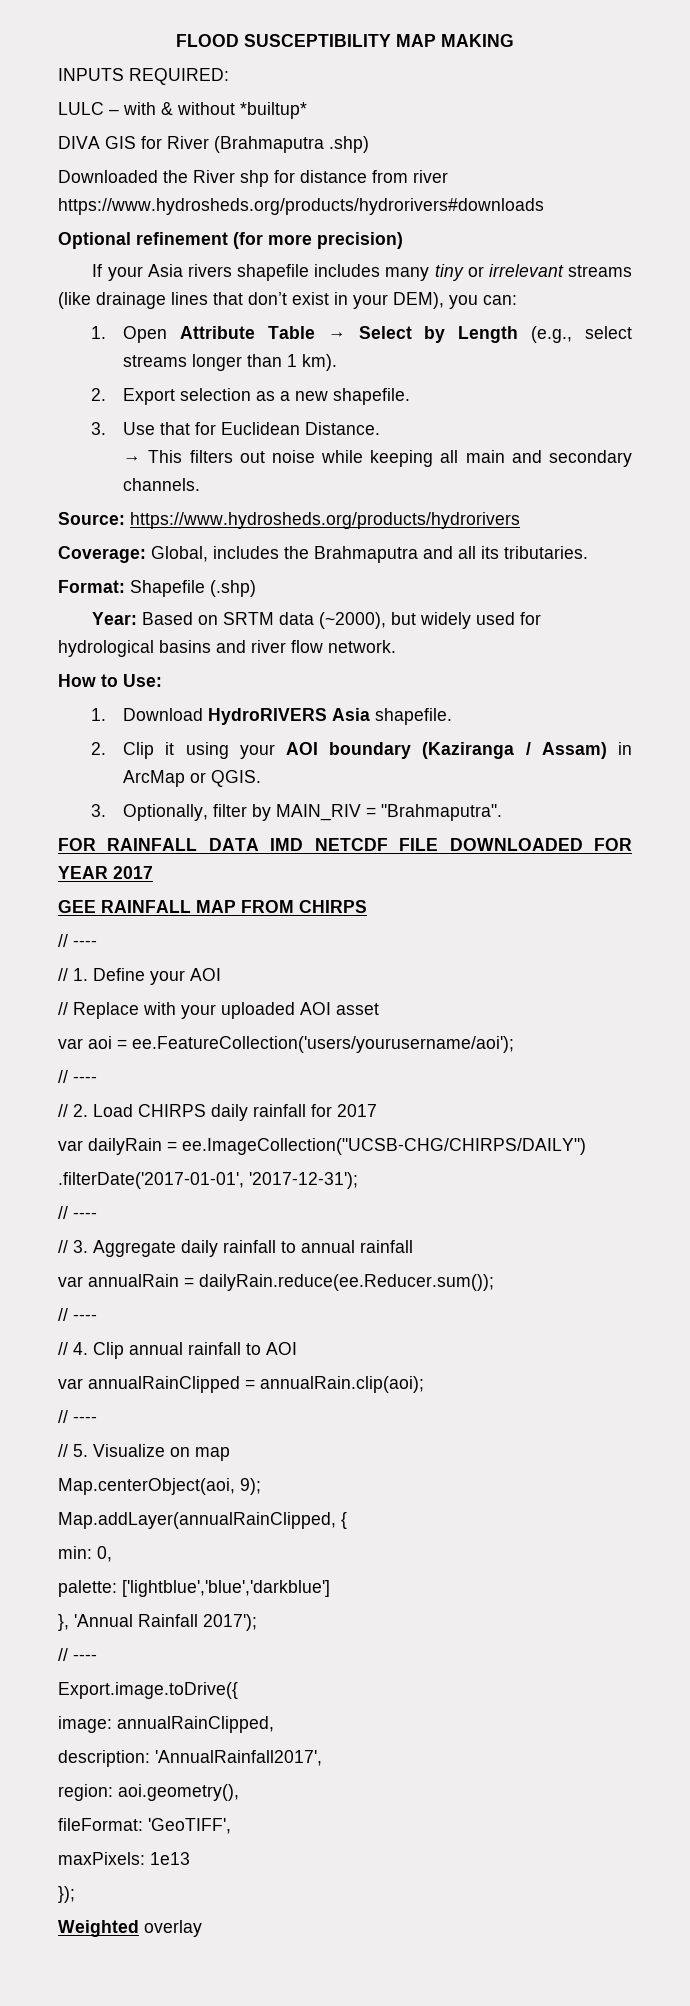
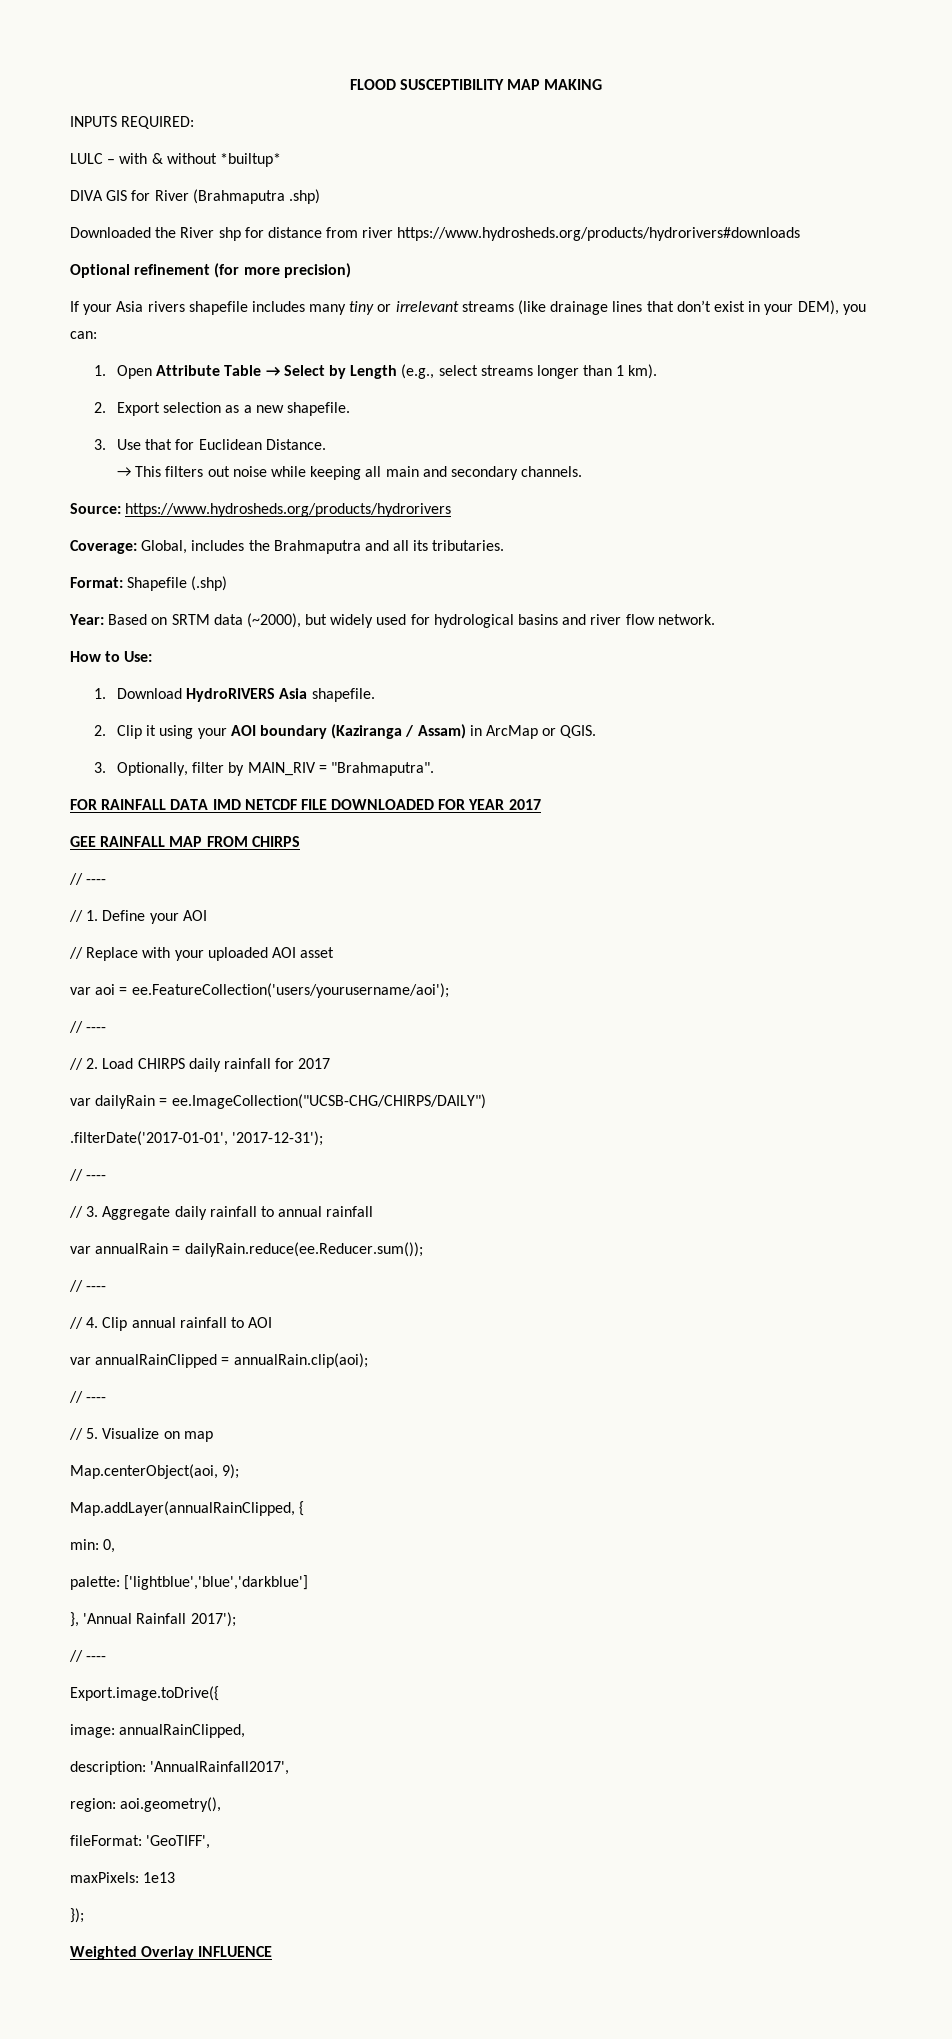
[144,1920,202,1937] overlay -> [141,1946,273,1960] Overlay INFLUENCE

